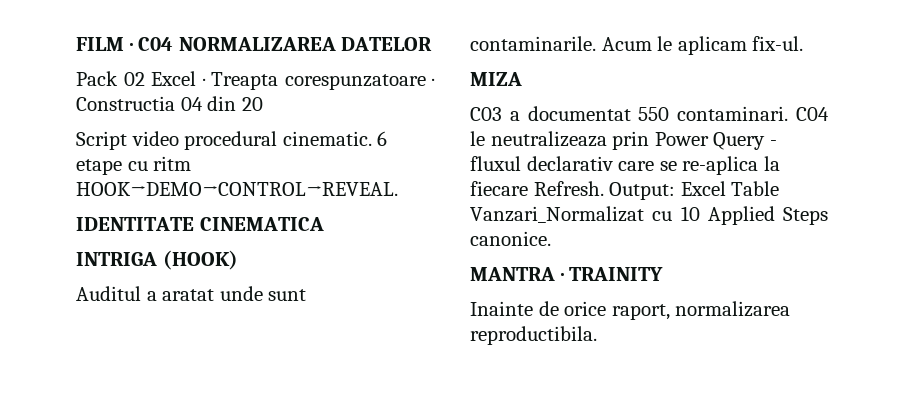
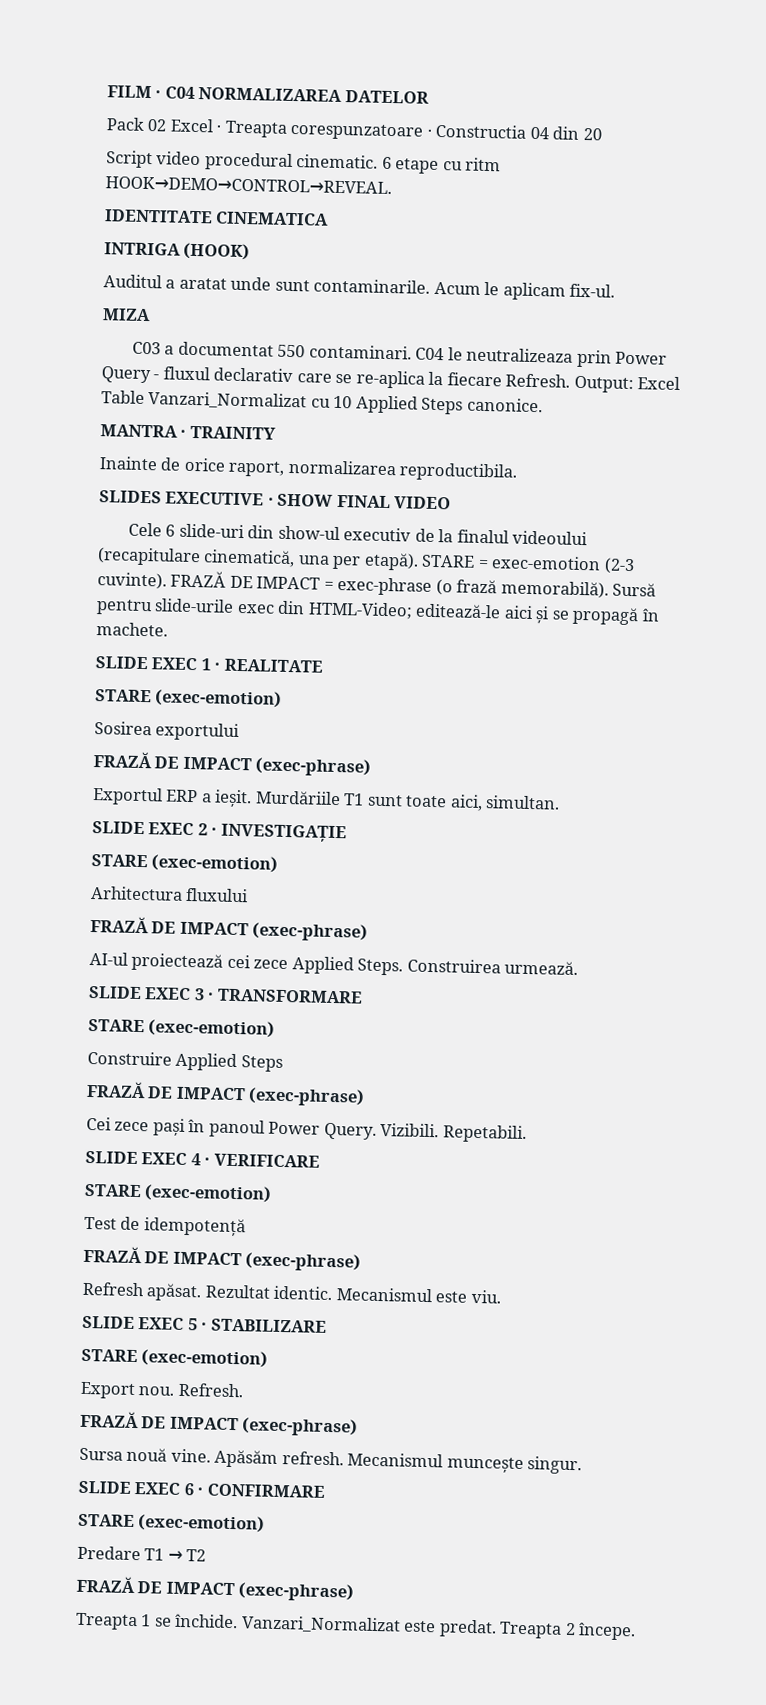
(597, 335) none -> [99,490,452,510] [127,522,589,546] [97,547,635,575] [97,570,657,599] [96,598,660,626] [96,622,168,637] [95,656,323,673] [95,689,283,708] [94,721,241,742] [93,751,372,777] [92,787,561,812] [92,821,347,843] [91,854,279,873] [90,885,250,903] [90,915,369,942] [89,951,579,976] [88,985,363,1004] [88,1018,276,1038] [87,1050,283,1072] [86,1080,366,1107] [86,1116,527,1144] [85,1150,320,1168] [84,1183,273,1203] [84,1216,246,1237] [83,1245,362,1272] [82,1281,502,1304] [82,1315,327,1333] [81,1348,269,1368] [80,1381,244,1400] [80,1410,359,1437] [79,1447,583,1475] [78,1480,325,1498] [78,1513,266,1533] [77,1545,207,1562] [76,1575,355,1602] [75,1612,637,1641] // SLIDES EXECUTIVE · SHOW FINAL VIDEO // Cele 6 slide-uri din show-ul executiv de la finalul videoului (recapitulare cinematică, una per etapă). STARE = exec-emotion (2-3 cuvinte). FRAZĂ DE IMPACT = exec-phrase (o frază memorabilă). Sursă pentru slide-urile exec din HTML-Video; editează-le aici și se propagă în machete. // SLIDE EXEC 1 · REALITATE // STARE (exec-emotion) // Sosirea exportului // FRAZĂ DE IMPACT (exec-phrase) // Exportul ERP a ieșit. Murdăriile T1 sunt toate aici, simultan. // SLIDE EXEC 2 · INVESTIGAȚIE // STARE (exec-emotion) // Arhitectura fluxului // FRAZĂ DE IMPACT (exec-phrase) // AI-ul proiectează cei zece Applied Steps. Construirea urmează. // SLIDE EXEC 3 · TRANSFORMARE // STARE (exec-emotion) // Construire Applied Steps // FRAZĂ DE IMPACT (exec-phrase) // Cei zece pași în panoul Power Query. Vizibili. Repetabili. // SLIDE EXEC 4 · VERIFICARE // STARE (exec-emotion) // Test de idempotență // FRAZĂ DE IMPACT (exec-phrase) // Refresh apăsat. Rezultat identic. Mecanismul este viu. // SLIDE EXEC 5 · STABILIZARE // STARE (exec-emotion) // Export nou. Refresh. // FRAZĂ DE IMPACT (exec-phrase) // Sursa nouă vine. Apăsăm refresh. Mecanismul muncește singur. // SLIDE EXEC 6 · CONFIRMARE // STARE (exec-emotion) // Predare T1 → T2 // FRAZĂ DE IMPACT (exec-phrase) // Treapta 1 se închide. Vanzari_Normalizat este predat. Treapta 2 începe.

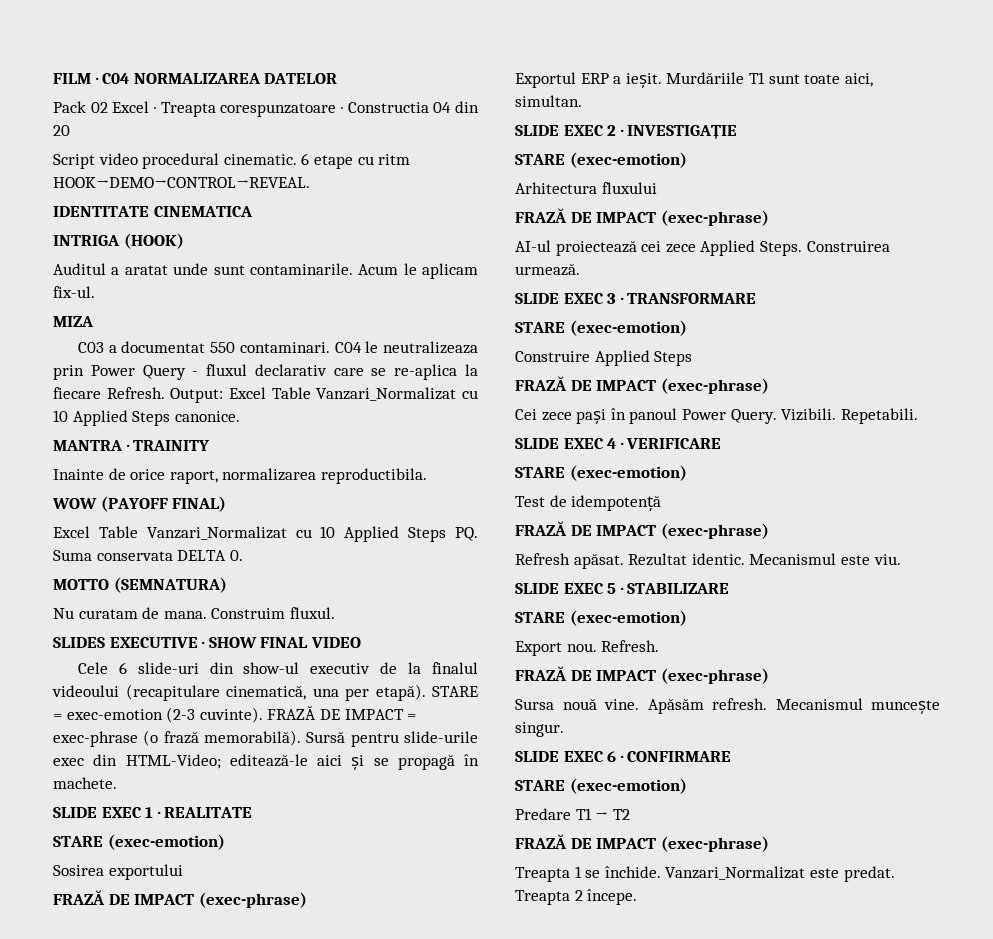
(519, 472) none -> [52,496,227,512] [53,526,478,542] [53,550,243,561] [53,577,227,593] [53,607,335,619] // WOW (PAYOFF FINAL) // Excel Table Vanzari_Normalizat cu 10 Applied Steps PQ. Suma conservata DELTA 0. // MOTTO (SEMNATURA) // Nu curatam de mana. Construim fluxul.

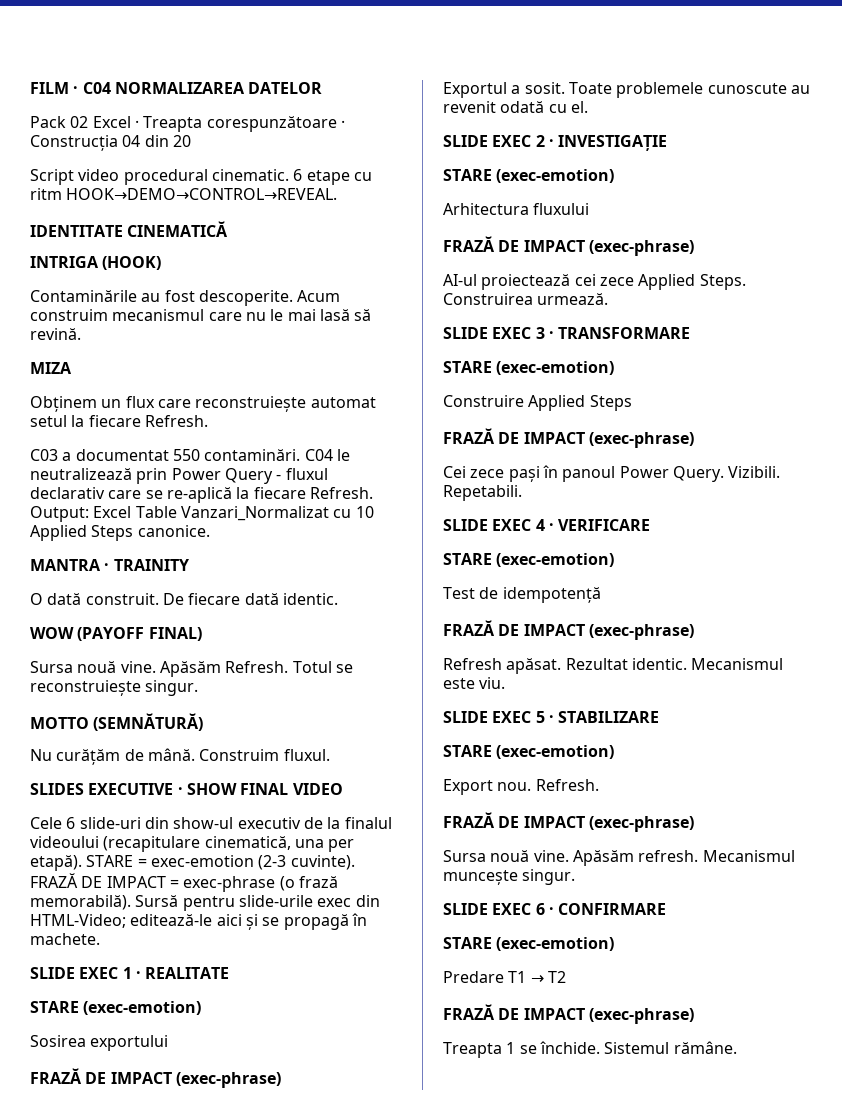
[220,102,429,117] corespunzatoare · Constructia -> [206,116,345,132] [30,135,118,151] corespunzătoare · Construcția
[153,206,253,217] CINEMATICA -> [127,221,229,237] CINEMATICĂ
[53,263,478,279] [53,286,95,298] [53,316,94,327] Auditul a aratat unde sunt contaminarile. Acum le aplicam fix-ul. // MIZA -> [30,290,341,306] [30,309,372,321] [30,328,81,340] [30,362,72,374] [30,396,376,412] [30,415,208,427] Contaminările au fost descoperite. Acum construim mecanismul care nu le mai lasă să revină. // MIZA // Obținem un flux care reconstruiește automat setul la fiecare Refresh.
[239,342,330,353] contaminari. -> [204,449,301,461] contaminări.
[383,341,479,354] neutralizeaza -> [30,468,132,480] neutralizează
[394,364,458,380] re-aplica -> [166,487,232,503] re-aplică
[53,468,427,484] [52,496,227,512] [53,526,478,542] [53,550,243,561] Inainte de orice raport, normalizarea reproductibila. // WOW (PAYOFF FINAL) // Excel Table Vanzari_Normalizat cu 10 Applied Steps PQ. Suma conservata DELTA 0. -> [30,593,338,605] [30,627,202,641] [30,661,353,677] [30,680,199,696] O dată construit. De fiecare dată identic. // WOW (PAYOFF FINAL) // Sursa nouă vine. Apăsăm Refresh. Totul se reconstruiește singur.
[113,577,227,593] (SEMNATURA) -> [93,713,204,731] (SEMNĂTURĂ)
[78,607,207,619] curatam de mana. -> [56,748,195,765] curățăm de mână.
[580,72,873,88] [515,95,582,107] ERP a ieșit. Murdăriile T1 sunt toate aici, simultan. -> [511,82,810,98] [443,101,588,113] a sosit. Toate problemele cunoscute au revenit odată cu el.
[665,866,895,882] [515,889,638,905] Vanzari_Normalizat este predat. Treapta 2 începe. -> [604,1041,737,1054] Sistemul rămâne.

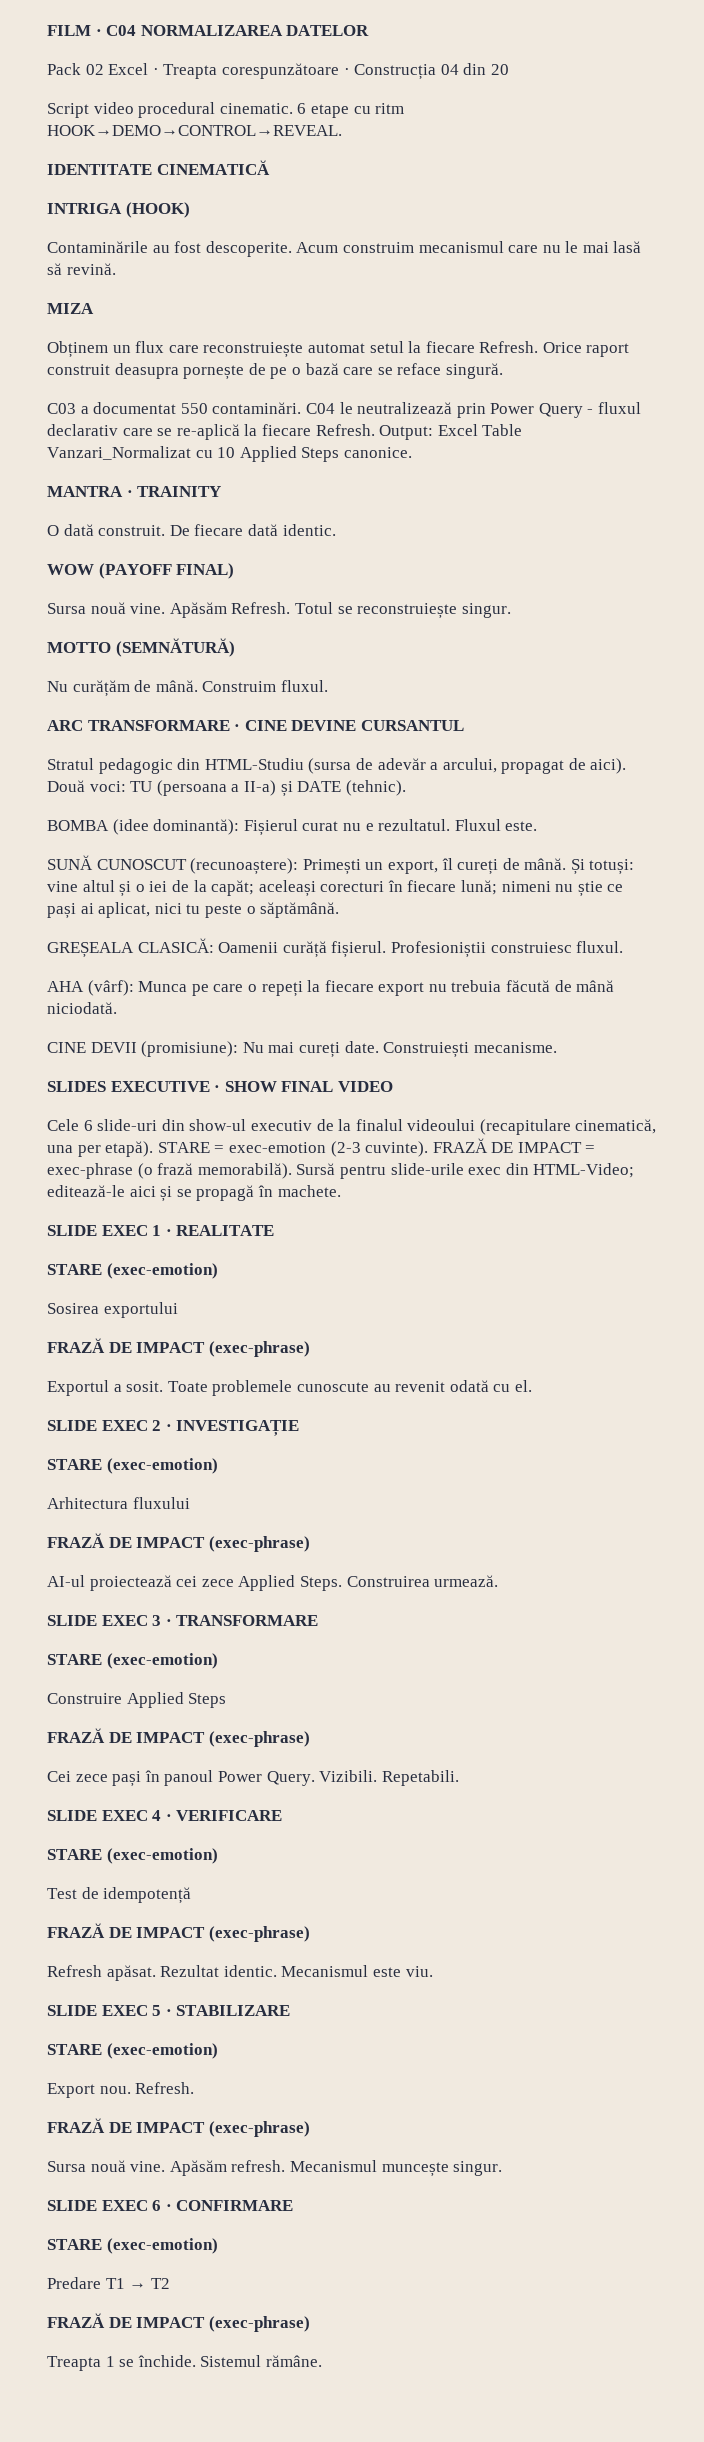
(208, 421) none -> [542,342,630,357] [47,363,503,380] Orice raport construit deasupra pornește de pe o bază care se reface singură.
(330, 755) none -> [47,720,464,731] [47,758,627,774] [47,780,406,797] [47,819,538,836] [47,855,635,875] [47,880,624,897] [47,902,340,919] [47,938,624,958] [47,980,615,997] [47,1002,117,1014] [47,1041,557,1058] // ARC TRANSFORMARE · CINE DEVINE CURSANTUL // Stratul pedagogic din HTML-Studiu (sursa de adevăr a arcului, propagat de aici). Două voci: TU (persoana a II-a) și DATE (tehnic). // BOMBA (idee dominantă): Fișierul curat nu e rezultatul. Fluxul este. // SUNĂ CUNOSCUT (recunoaștere): Primești un export, îl cureți de mână. Și totuși: vine altul și o iei de la capăt; aceleași corecturi în fiecare lună; nimeni nu știe ce pași ai aplicat, nici tu peste o săptămână. // GREȘEALA CLASICĂ: Oamenii curăță fișierul. Profesioniștii construiesc fluxul. // AHA (vârf): Munca pe care o repeți la fiecare export nu trebuia făcută de mână niciodată. // CINE DEVII (promisiune): Nu mai cureți date. Construiești mecanisme.

